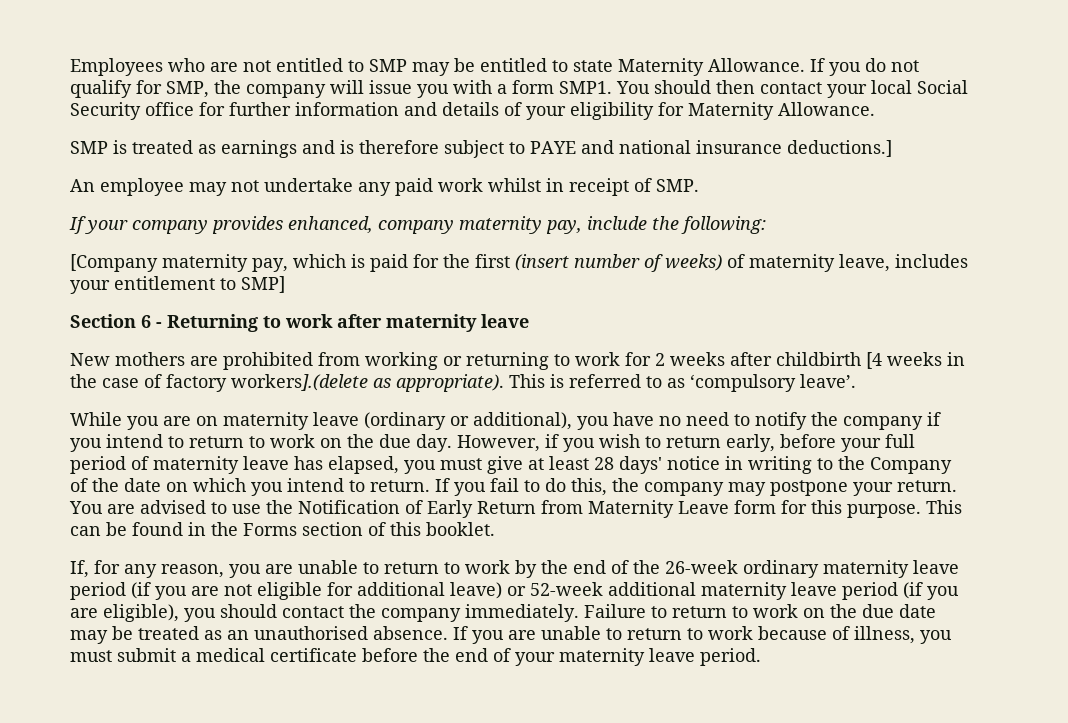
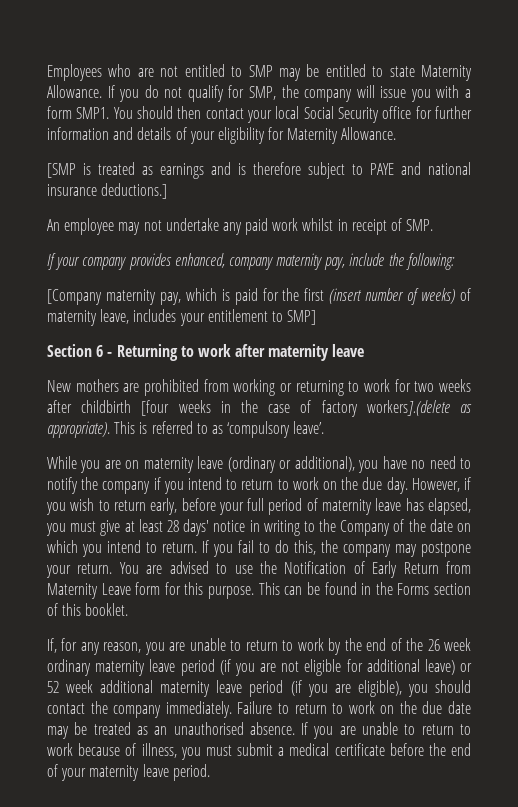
[70,141,108,154] SMP -> [47,163,76,178] [SMP
[655,353,665,366] 2 -> [414,381,435,392] two
[866,352,882,369] [4 -> [141,400,170,416] [four
[665,560,738,574] 26-week -> [427,638,472,651] 26 week
[530,582,603,596] 52-week -> [47,680,94,693] 52 week

